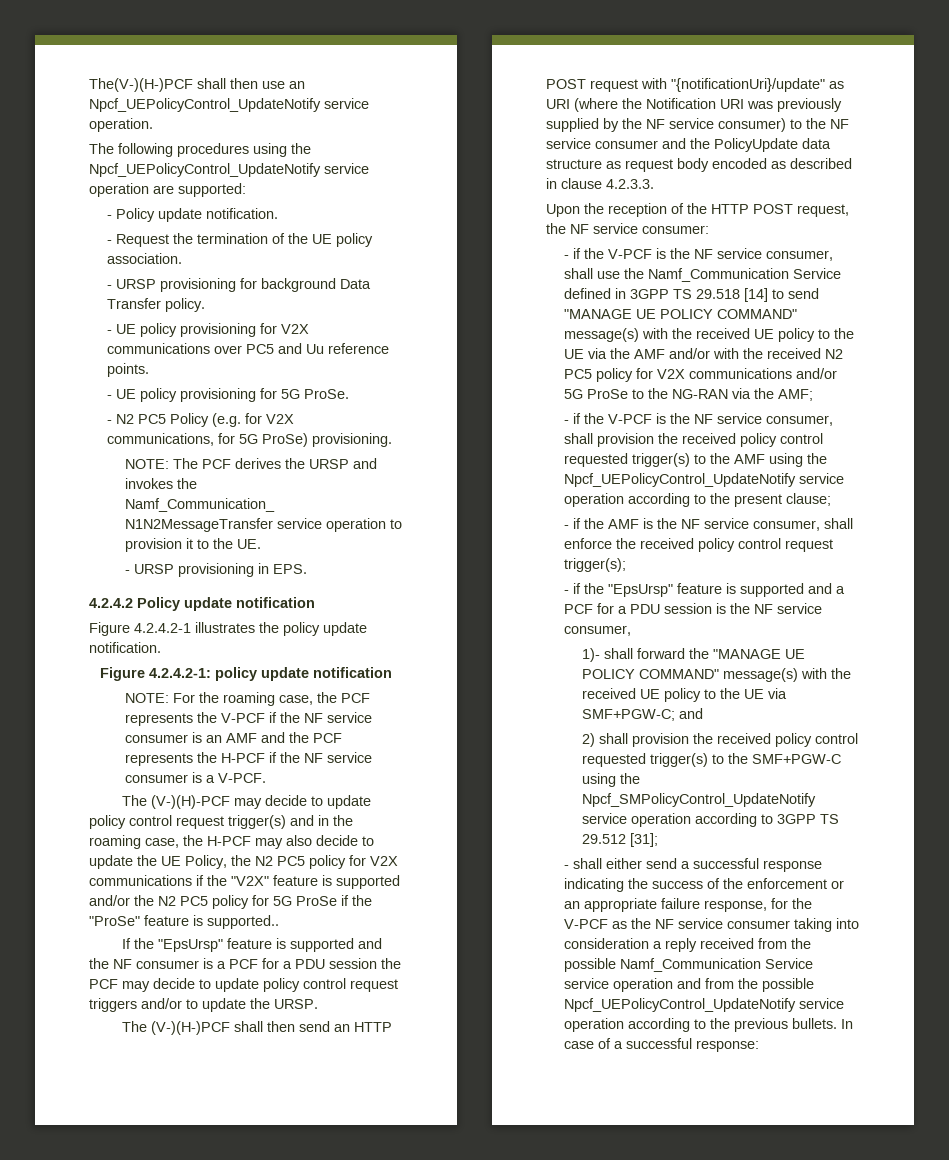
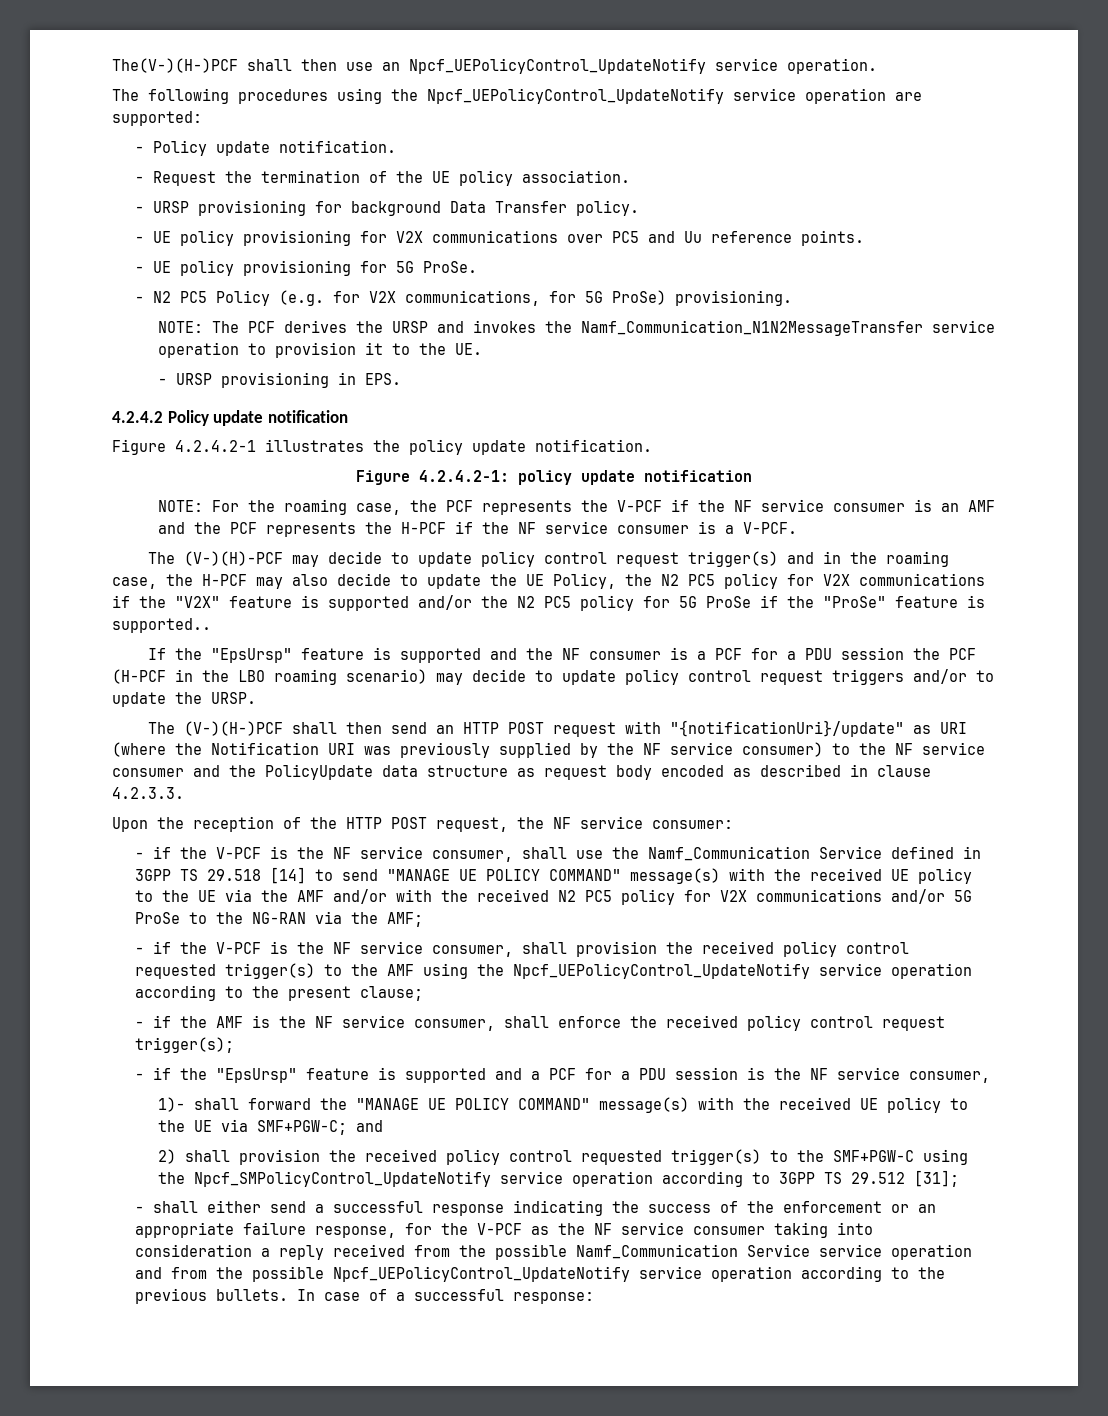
(118, 984) none -> [112,669,427,685] (H-PCF in the LBO roaming scenario)

